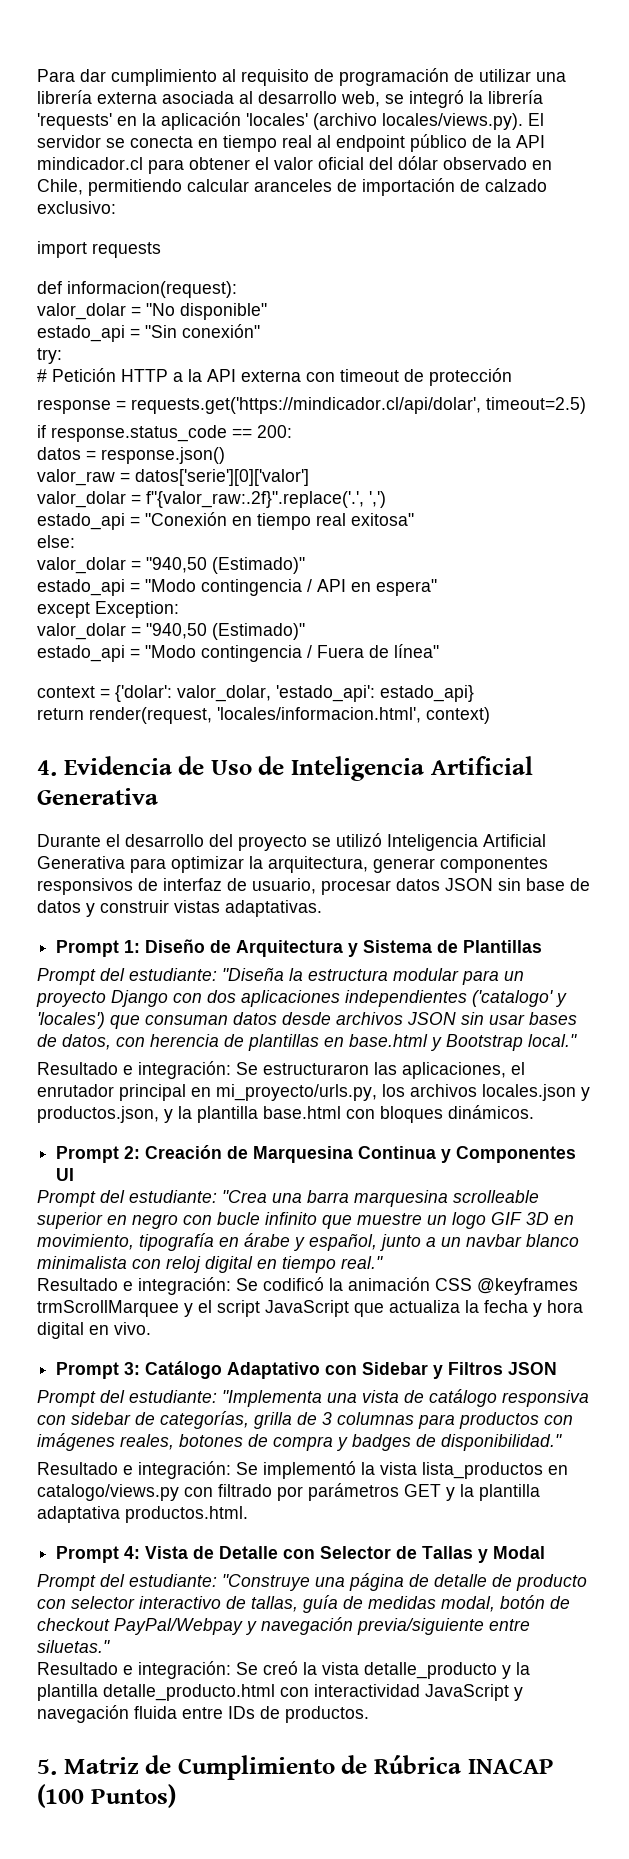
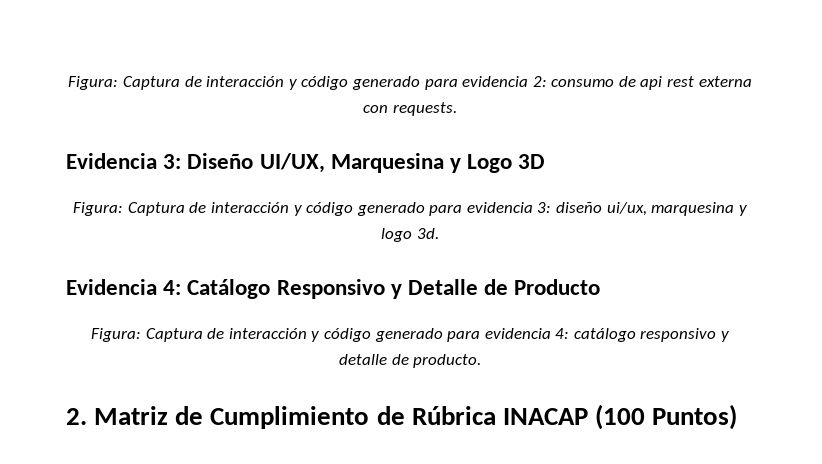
[37,68,566,86] [37,90,543,108] [37,112,544,130] [37,134,545,152] [37,156,552,174] [37,178,547,196] [37,201,116,214] [37,241,161,258] [37,281,237,298] [37,303,267,320] [37,324,260,342] [37,348,62,364] [37,368,512,386] [37,397,586,414] [37,425,292,442] [37,447,225,464] [37,469,309,486] [37,491,386,508] [37,512,414,530] [37,535,75,548] [37,557,305,574] [37,579,437,596] [37,601,179,618] [37,623,305,640] [37,644,439,662] [37,685,474,702] [37,707,490,724] [37,756,533,781] [37,788,158,805] [37,833,546,851] [37,856,548,873] [37,878,590,895] [37,900,322,917] [56,939,543,957] [37,968,524,985] [36,990,567,1007] [37,1012,577,1029] [37,1034,577,1051] [37,1061,525,1079] [37,1084,590,1101] [37,1105,534,1123] [56,1145,577,1163] [56,1168,75,1181] [37,1190,539,1207] [37,1212,574,1229] [37,1233,579,1251] [37,1256,383,1273] [37,1277,578,1295] [37,1300,583,1317] [37,1322,151,1339] [56,1361,558,1379] [37,1389,589,1407] [37,1411,573,1429] [37,1433,562,1451] [37,1461,568,1479] [37,1483,540,1501] [37,1506,248,1523] [56,1546,546,1563] [37,1573,587,1591] [37,1595,570,1613] [37,1617,530,1635] [37,1640,110,1653] [37,1661,530,1679] [37,1684,523,1701] [37,1705,369,1723] [37,1759,57,1775] Para dar cumplimiento al requisito de programación de utilizar una librería externa asociada al desarrollo web, se integró la librería 'requests' en la aplicación 'locales' (archivo locales/views.py). El servidor se conecta en tiempo real al endpoint público de la API mindicador.cl para obtener el valor oficial del dólar observado en Chile, permitiendo calcular aranceles de importación de calzado exclusivo: // import requests // def informacion(request): // valor_dolar = "No disponible" // estado_api = "Sin conexión" // try: // # Petición HTTP a la API externa con timeout de protección // response = requests.get('https://mindicador.cl/api/dolar', timeout=2.5) // if response.status_code == 200: // datos = response.json() // valor_raw = datos['serie'][0]['valor'] // valor_dolar = f"{valor_raw:.2f}".replace('.', ',') // estado_api = "Conexión en tiempo real exitosa" // else: // valor_dolar = "940,50 (Estimado)" // estado_api = "Modo contingencia / API en espera" // except Exception: // valor_dolar = "940,50 (Estimado)" // estado_api = "Modo contingencia / Fuera de línea" // context = {'dolar': valor_dolar, 'estado_api': estado_api} // return render(request, 'locales/informacion.html', context) // 4. Evidencia de Uso de Inteligencia Artificial Generativa // Durante el desarrollo del proyecto se utilizó Inteligencia Artificial Generativa para optimizar la arquitectura, generar componentes responsivos de interfaz de usuario, procesar datos JSON sin base de datos y construir vistas adaptativas. // Prompt 1: Diseño de Arquitectura y Sistema de Plantillas // Prompt del estudiante: "Diseña la estructura modular para un proyecto Django con dos aplicaciones independientes ('catalogo' y 'locales') que consuman datos desde archivos JSON sin usar bases de datos, con herencia de plantillas en base.html y Bootstrap local." // Resultado e integración: Se estructuraron las aplicaciones, el enrutador principal en mi_proyecto/urls.py, los archivos locales.json y productos.json, y la plantilla base.html con bloques dinámicos. // Prompt 2: Creación de Marquesina Continua y Componentes UI // Prompt del estudiante: "Crea una barra marquesina scrolleable superior en negro con bucle infinito que muestre un logo GIF 3D en movimiento, tipografía en árabe y español, junto a un navbar blanco minimalista con reloj digital en tiempo real." // Resultado e integración: Se codificó la animación CSS @keyframes trmScrollMarquee y el script JavaScript que actualiza la fecha y hora digital en vivo. // Prompt 3: Catálogo Adaptativo con Sidebar y Filtros JSON // Prompt del estudiante: "Implementa una vista de catálogo responsiva con sidebar de categorías, grilla de 3 columnas para productos con imágenes reales, botones de compra y badges de disponibilidad." // Resultado e integración: Se implementó la vista lista_productos en catalogo/views.py con filtrado por parámetros GET y la plantilla adaptativa productos.html. // Prompt 4: Vista de Detalle con Selector de Tallas y Modal // Prompt del estudiante: "Construye una página de detalle de producto con selector interactivo de tallas, guía de medidas modal, botón de checkout PayPal/Webpay y navegación previa/siguiente entre siluetas." // Resultado e integración: Se creó la vista detalle_producto y la plantilla detalle_producto.html con interactividad JavaScript y navegación fluida entre IDs de productos. // 5. -> [68,76,752,90] [363,102,457,116] [66,153,546,173] [73,202,747,216] [381,228,439,242] [66,279,601,299] [90,328,730,342] [338,354,482,368] [66,408,87,425] Figura: Captura de interacción y código generado para evidencia 2: consumo de api rest externa con requests. // Evidencia 3: Diseño UI/UX, Marquesina y Logo 3D // Figura: Captura de interacción y código generado para evidencia 3: diseño ui/ux, marquesina y logo 3d. // Evidencia 4: Catálogo Responsivo y Detalle de Producto // Figura: Captura de interacción y código generado para evidencia 4: catálogo responsivo y detalle de producto. // 2.

